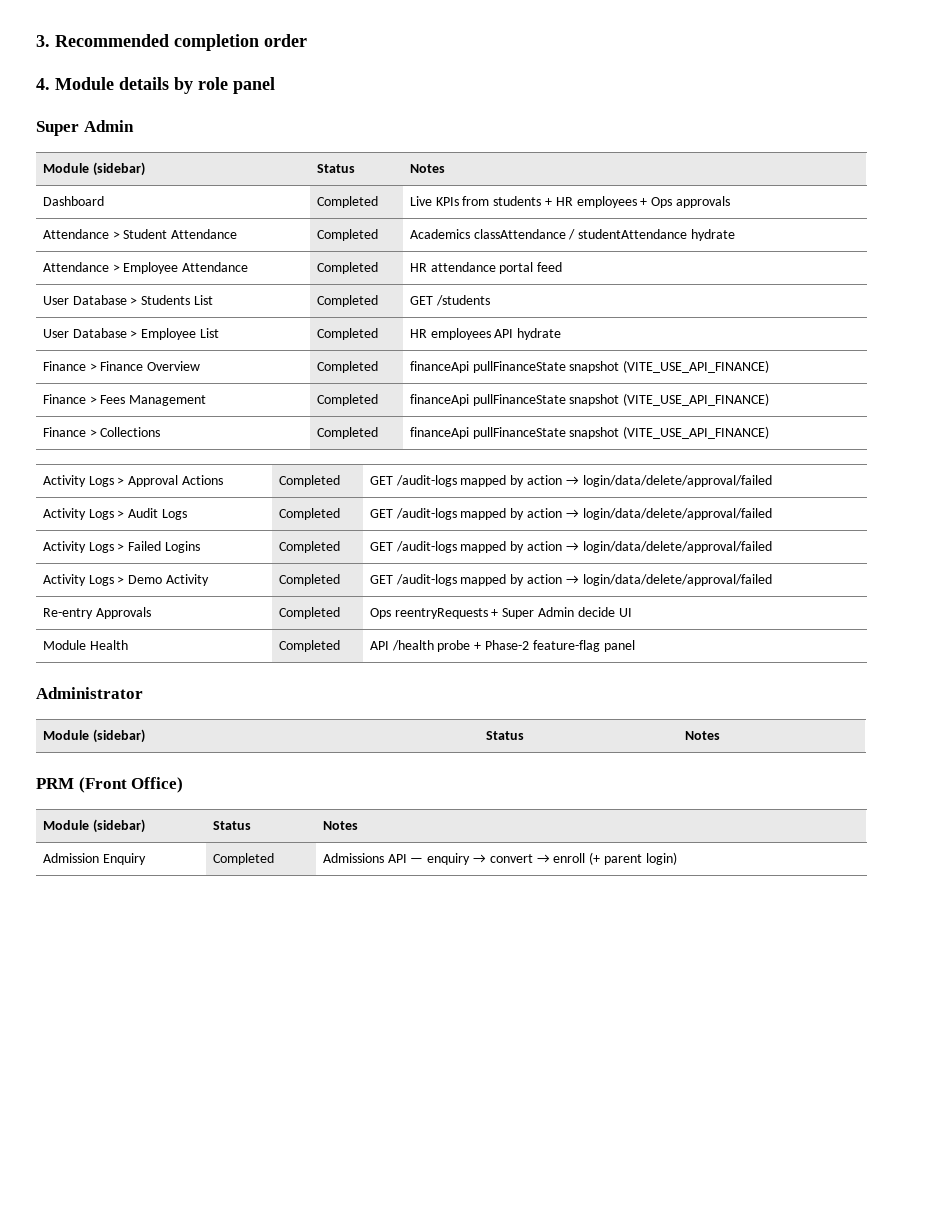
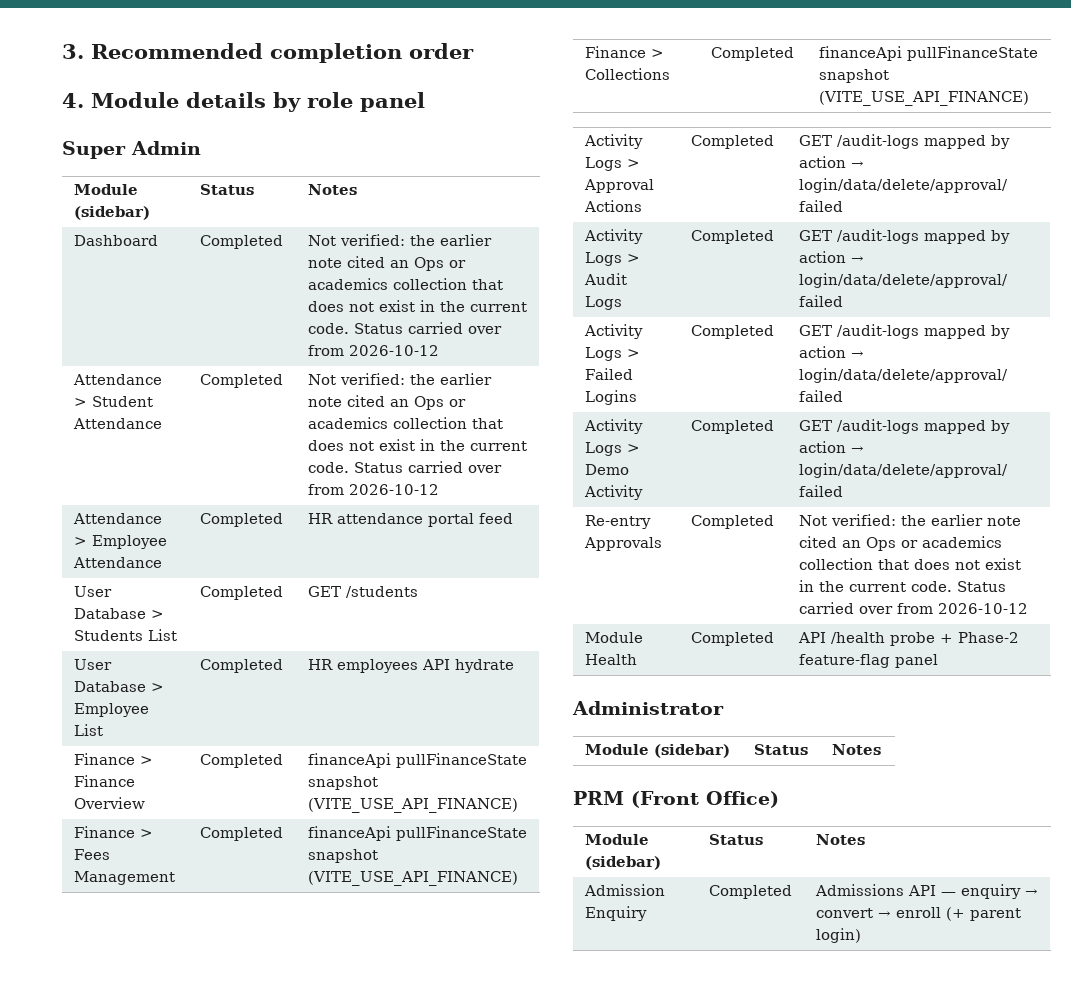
[409,196,730,208] Live KPIs from students + HR employees + Ops approvals -> [307,234,492,246] [307,256,466,271] [307,278,503,290] [307,300,527,312] [307,322,502,334] [307,345,439,356] Not verified: the earlier note cited an Ops or academics collection that does not exist in the current code. Status carried over from 2026-10-12
[409,229,736,241] Academics classAttendance / studentAttendance hydrate -> [307,373,492,385] [307,395,466,410] [307,417,503,429] [307,439,527,451] [307,461,502,473] [307,484,439,495] Not verified: the earlier note cited an Ops or academics collection that does not exist in the current code. Status carried over from 2026-10-12
[369,607,632,619] Ops reentryRequests + Super Admin decide UI -> [798,514,1021,526] [798,536,1002,551] [798,558,1021,570] [798,580,1006,592] [798,602,1028,614] Not verified: the earlier note cited an Ops or academics collection that does not exist in the current code. Status carried over from 2026-10-12

